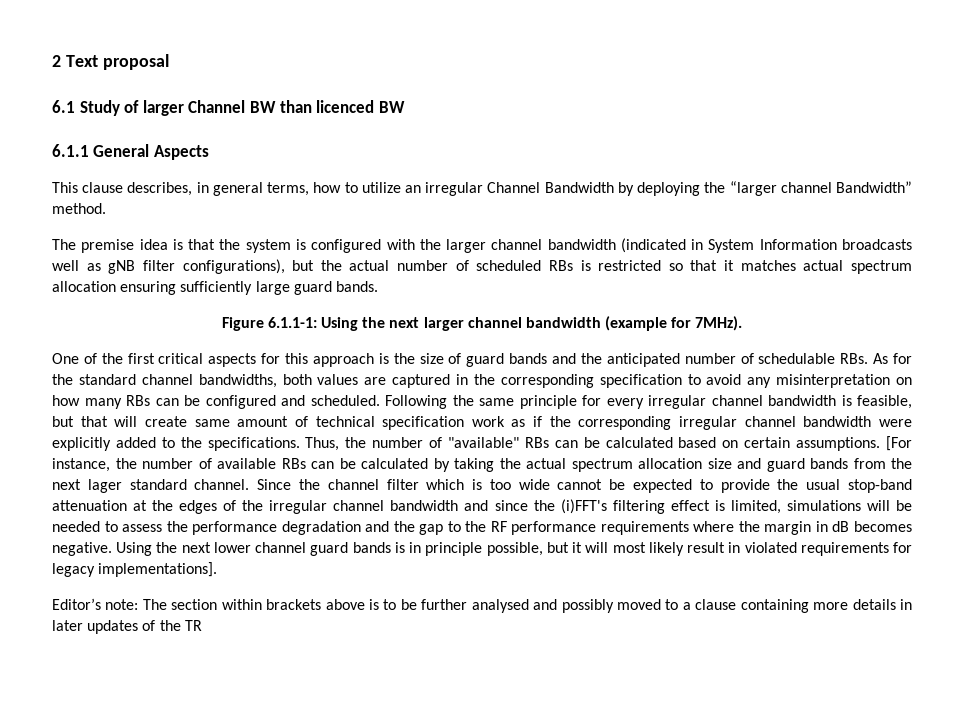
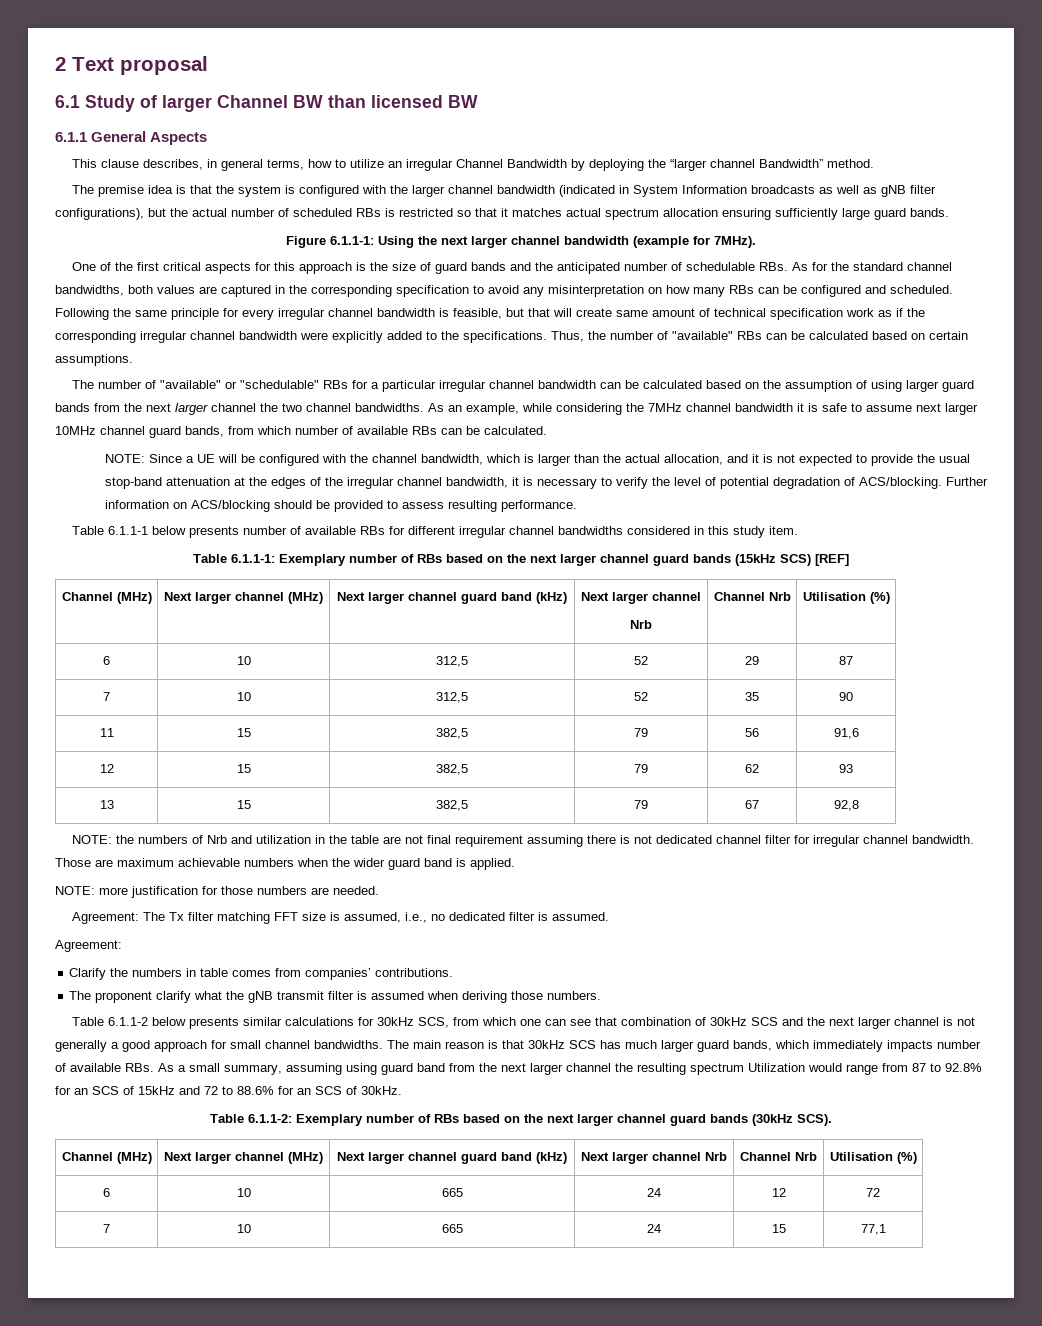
[316,100,375,113] licenced -> [371,95,443,108] licensed
(913, 244) none -> [819,187,834,194] as
[886,436,913,451] [52,458,137,472] [For instance, the -> [72,380,975,392] [55,403,978,415] [55,426,291,438] // The number of "available" or "schedulable" RBs for a particular irregular channel bandwidth can be calculated based on the assumption of using larger guard bands from the next larger channel the two channel bandwidths. As an example, while considering the 7MHz channel bandwidth it is safe to assume next larger 10MHz channel guard bands, from which
[361,458,912,472] [52,479,626,493] calculated by taking the actual spectrum allocation size and guard bands from the next lager standard channel. Since the channel filter which is too wide cannot be -> [484,426,547,435] [104,454,795,466] calculated. // NOTE: Since a UE will be configured with the channel bandwidth, which is larger than the actual allocation, and it is not
[390,499,913,514] [52,521,912,535] [52,542,912,556] [52,562,218,577] [52,598,913,613] [52,620,202,634] bandwidth and since the (i)FFT's filtering effect is limited, simulations will be needed to assess the performance degradation and the gap to the RF performance requirements where the margin in dB becomes negative. Using the next lower channel guard bands is in principle possible, but it will most likely result in violated requirements for legacy implementations]. // Editor’s note: The section within brackets above is to be further analysed and possibly moved to a clause containing more details in later updates of the TR -> [445,477,988,489] [104,500,577,512] [72,526,799,538] [193,554,849,566] [61,592,152,604] [164,592,323,604] [337,592,567,604] [581,592,701,604] [630,620,652,629] [713,592,791,601] [802,592,890,604] [103,656,110,665] [236,656,251,665] [436,656,468,667] [634,656,648,665] [745,656,759,665] [839,656,853,665] [103,692,110,701] [236,692,251,701] [436,692,468,703] [634,692,648,701] [745,692,759,701] [839,692,853,701] [99,728,114,737] [236,728,251,737] [436,728,468,739] [634,728,648,737] [745,728,759,737] [833,728,859,739] [99,764,114,773] [236,764,251,773] [436,764,468,775] [634,764,648,773] [745,764,759,773] [839,764,853,773] [99,800,114,809] [236,800,251,809] [436,800,468,811] [634,800,648,809] [745,800,759,809] [833,800,859,811] [72,835,975,847] [55,858,515,870] [55,886,379,898] [72,912,610,924] [55,940,122,952] [69,968,454,980] [69,991,602,1003] [72,1017,976,1029] [55,1040,981,1052] [55,1063,982,1075] [55,1086,402,1095] [210,1114,832,1126] [61,1152,152,1164] [164,1152,323,1164] [337,1152,567,1164] [581,1152,727,1164] [740,1152,817,1161] [829,1152,917,1164] [103,1188,110,1197] [236,1188,251,1197] [441,1188,463,1197] [647,1188,661,1197] [771,1188,786,1197] [866,1188,880,1197] [103,1224,110,1233] [236,1224,251,1233] [441,1224,463,1233] [647,1224,661,1233] [771,1224,786,1233] [860,1224,886,1235] bandwidth, it is necessary to verify the level of potential degradation of ACS/blocking. Further information on ACS/blocking should be provided to assess resulting performance. // Table 6.1.1-1 below presents number of available RBs for different irregular channel bandwidths considered in this study item. // Table 6.1.1-1: Exemplary number of RBs based on the next larger channel guard bands (15kHz SCS) [REF] // Channel (MHz) | Next larger channel (MHz) | Next larger channel guard band (kHz) | Next larger channel // Nrb | Channel Nrb | Utilisation (%) // 6 | 10 | 312,5 | 52 | 29 | 87 // 7 | 10 | 312,5 | 52 | 35 | 90 // 11 | 15 | 382,5 | 79 | 56 | 91,6 // 12 | 15 | 382,5 | 79 | 62 | 93 // 13 | 15 | 382,5 | 79 | 67 | 92,8 // NOTE: the numbers of Nrb and utilization in the table are not final requirement assuming there is not dedicated channel filter for irregular channel bandwidth. Those are maximum achievable numbers when the wider guard band is applied. // NOTE: more justification for those numbers are needed. // Agreement: The Tx filter matching FFT size is assumed, i.e., no dedicated filter is assumed. // Agreement: // Clarify the numbers in table comes from companies’ contributions. // The proponent clarify what the gNB transmit filter is assumed when deriving those numbers. // Table 6.1.1-2 below presents similar calculations for 30kHz SCS, from which one can see that combination of 30kHz SCS and the next larger channel is not generally a good approach for small channel bandwidths. The main reason is that 30kHz SCS has much larger guard bands, which immediately impacts number of available RBs. As a small summary, assuming using guard band from the next larger channel the resulting spectrum Utilization would range from 87 to 92.8% for an SCS of 15kHz and 72 to 88.6% for an SCS of 30kHz. // Table 6.1.1-2: Exemplary number of RBs based on the next larger channel guard bands (30kHz SCS). // Channel (MHz) | Next larger channel (MHz) | Next larger channel guard band (kHz) | Next larger channel Nrb | Channel Nrb | Utilisation (%) // 6 | 10 | 665 | 24 | 12 | 72 // 7 | 10 | 665 | 24 | 15 | 77,1

